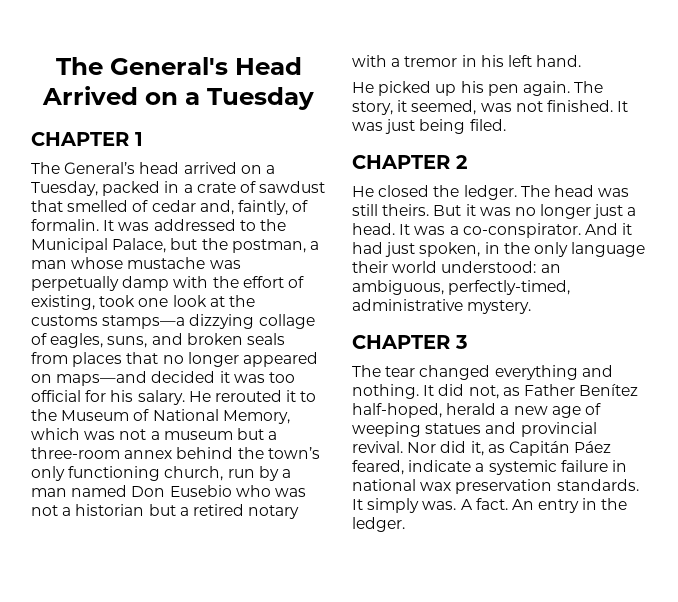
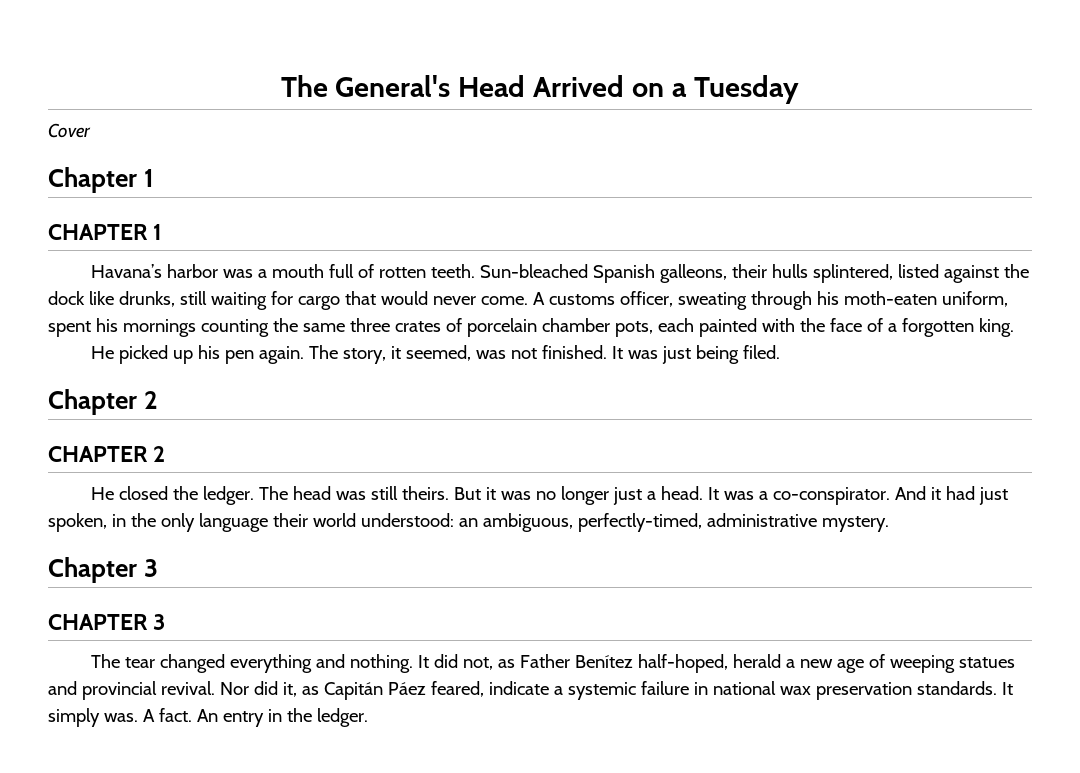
(314, 98) none -> [48,123,91,138] [48,167,155,193] // Cover // Chapter 1
[31,162,275,174] [31,181,326,196] [31,200,309,215] [31,219,286,231] [31,238,319,253] [31,257,241,269] [31,276,304,291] [31,295,255,310] [31,314,315,329] [31,333,285,348] [31,352,318,367] [31,371,295,386] [31,390,317,405] [31,409,290,424] [31,428,278,440] [31,447,320,459] [31,466,291,481] [31,485,306,497] [31,504,300,519] [352,55,582,67] The General’s head arrived on a Tuesday, packed in a crate of sawdust that smelled of cedar and, faintly, of formalin. It was addressed to the Municipal Palace, but the postman, a man whose mustache was perpetually damp with the effort of existing, took one look at the customs stamps—a dizzying collage of eagles, suns, and broken seals from places that no longer appeared on maps—and decided it was too official for his salary. He rerouted it to the Museum of National Memory, which was not a museum but a three-room annex behind the town’s only functioning church, run by a man named Don Eusebio who was not a historian but a retired notary with a tremor in his left hand. -> [90,264,1029,283] [48,291,1008,310] [48,318,1014,337] Havana’s harbor was a mouth full of rotten teeth. Sun-bleached Spanish galleons, their hulls splintered, listed against the dock like drunks, still waiting for cargo that would never come. A customs officer, sweating through his moth-eaten uniform, spent his mornings counting the same three crates of porcelain chamber pots, each painted with the face of a forgotten king.
(506, 125) none -> [48,389,159,415] // Chapter 2
(532, 307) none -> [48,557,159,583] // Chapter 3

